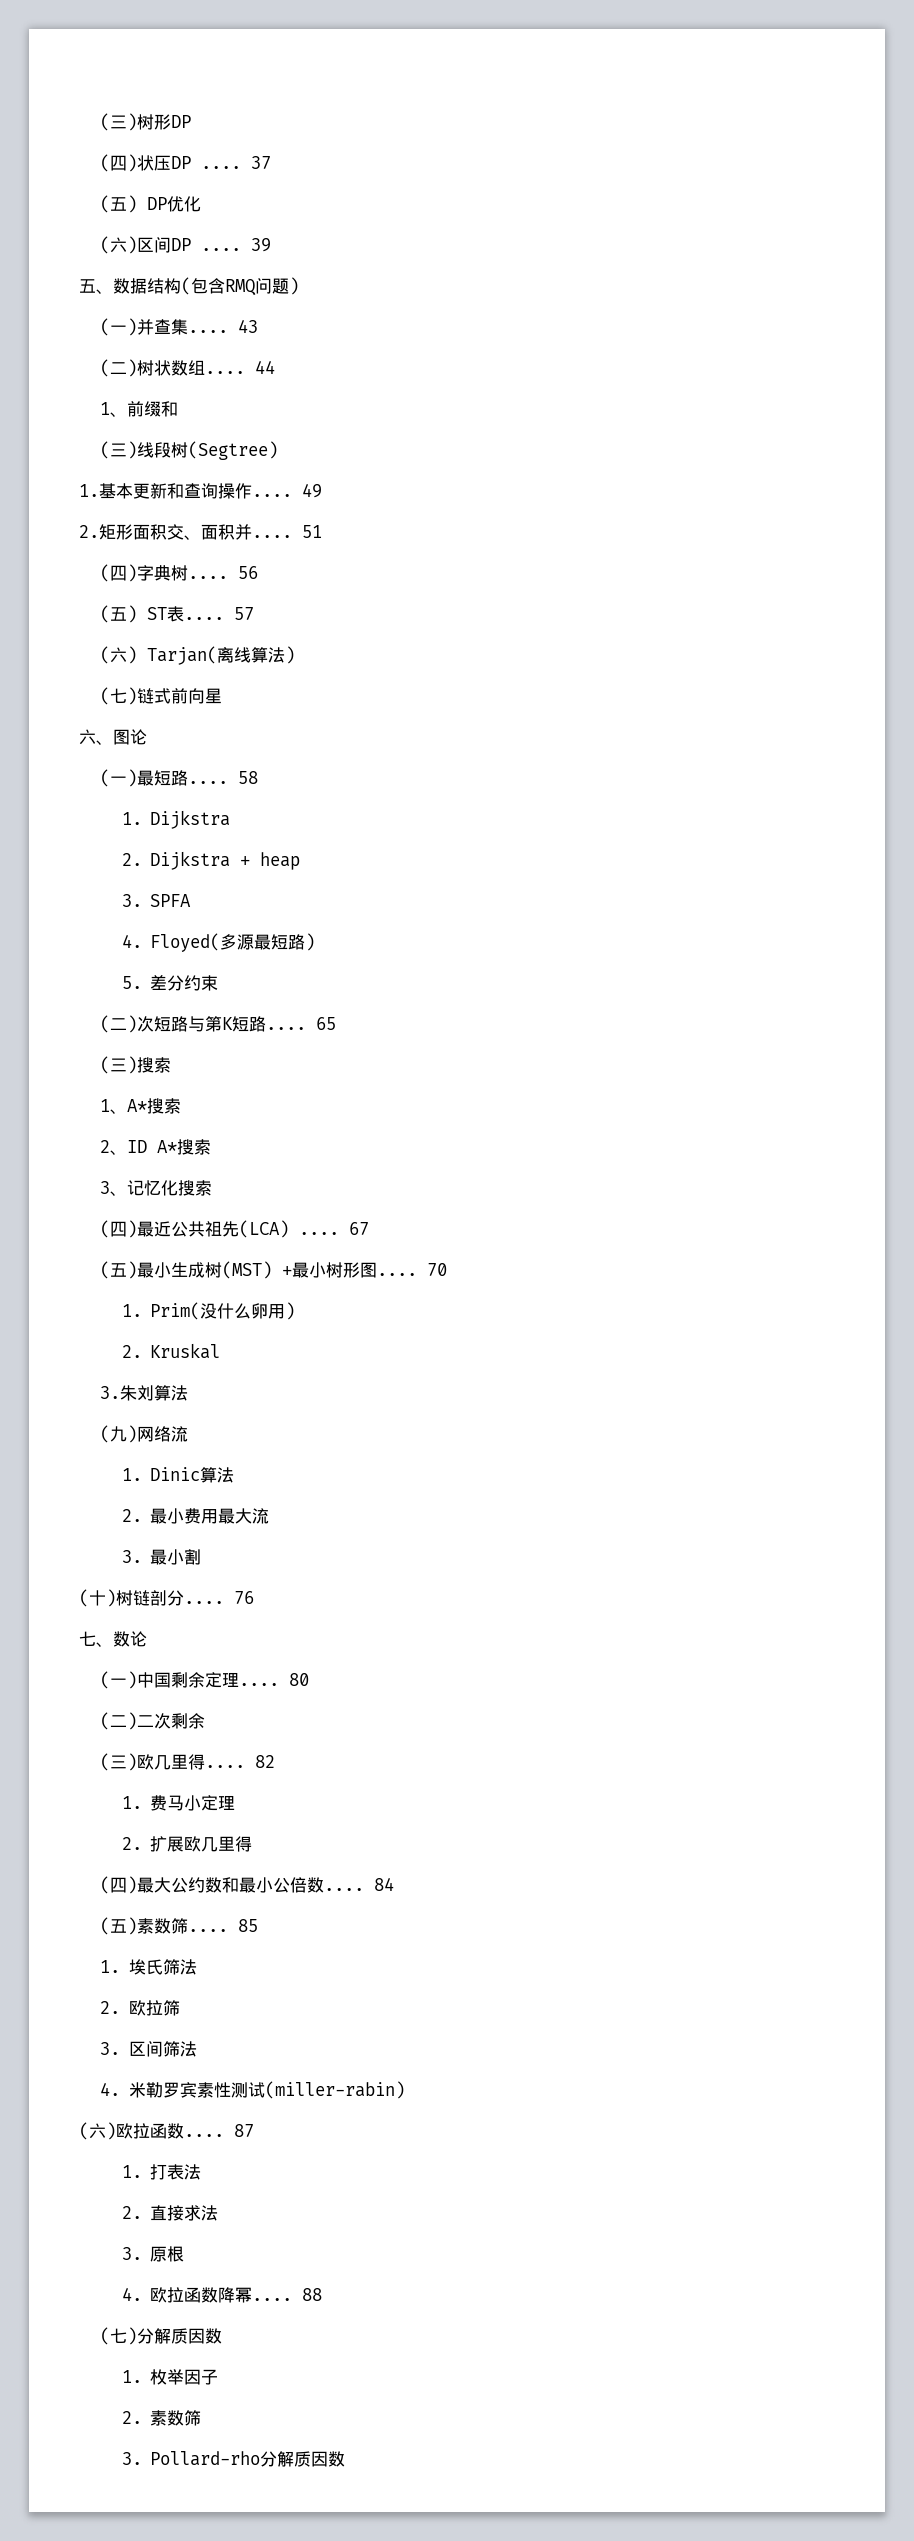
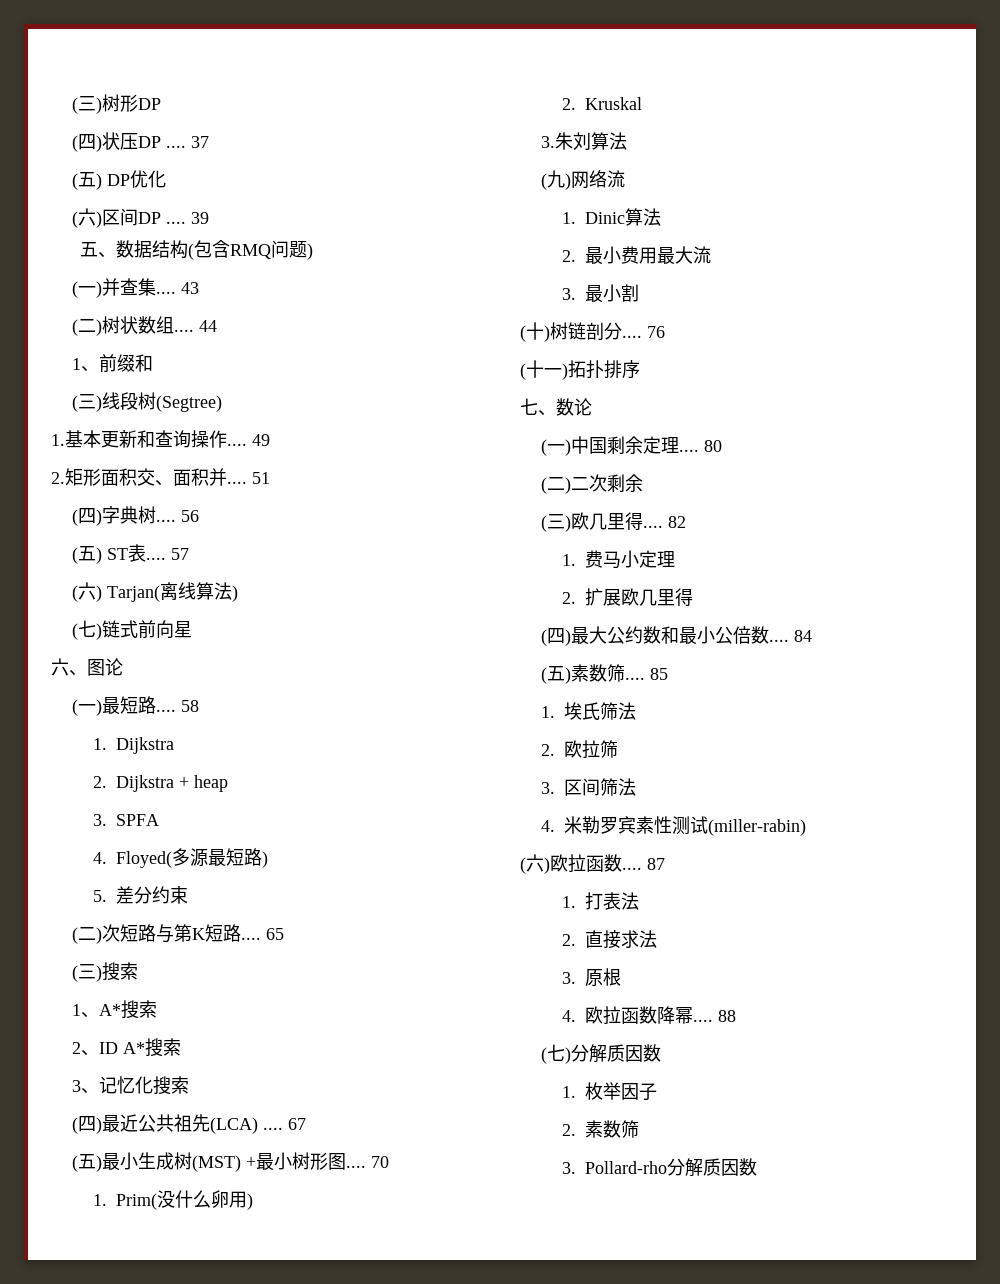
(254, 1597) none -> [520,360,640,380] // (十一)拓扑排序

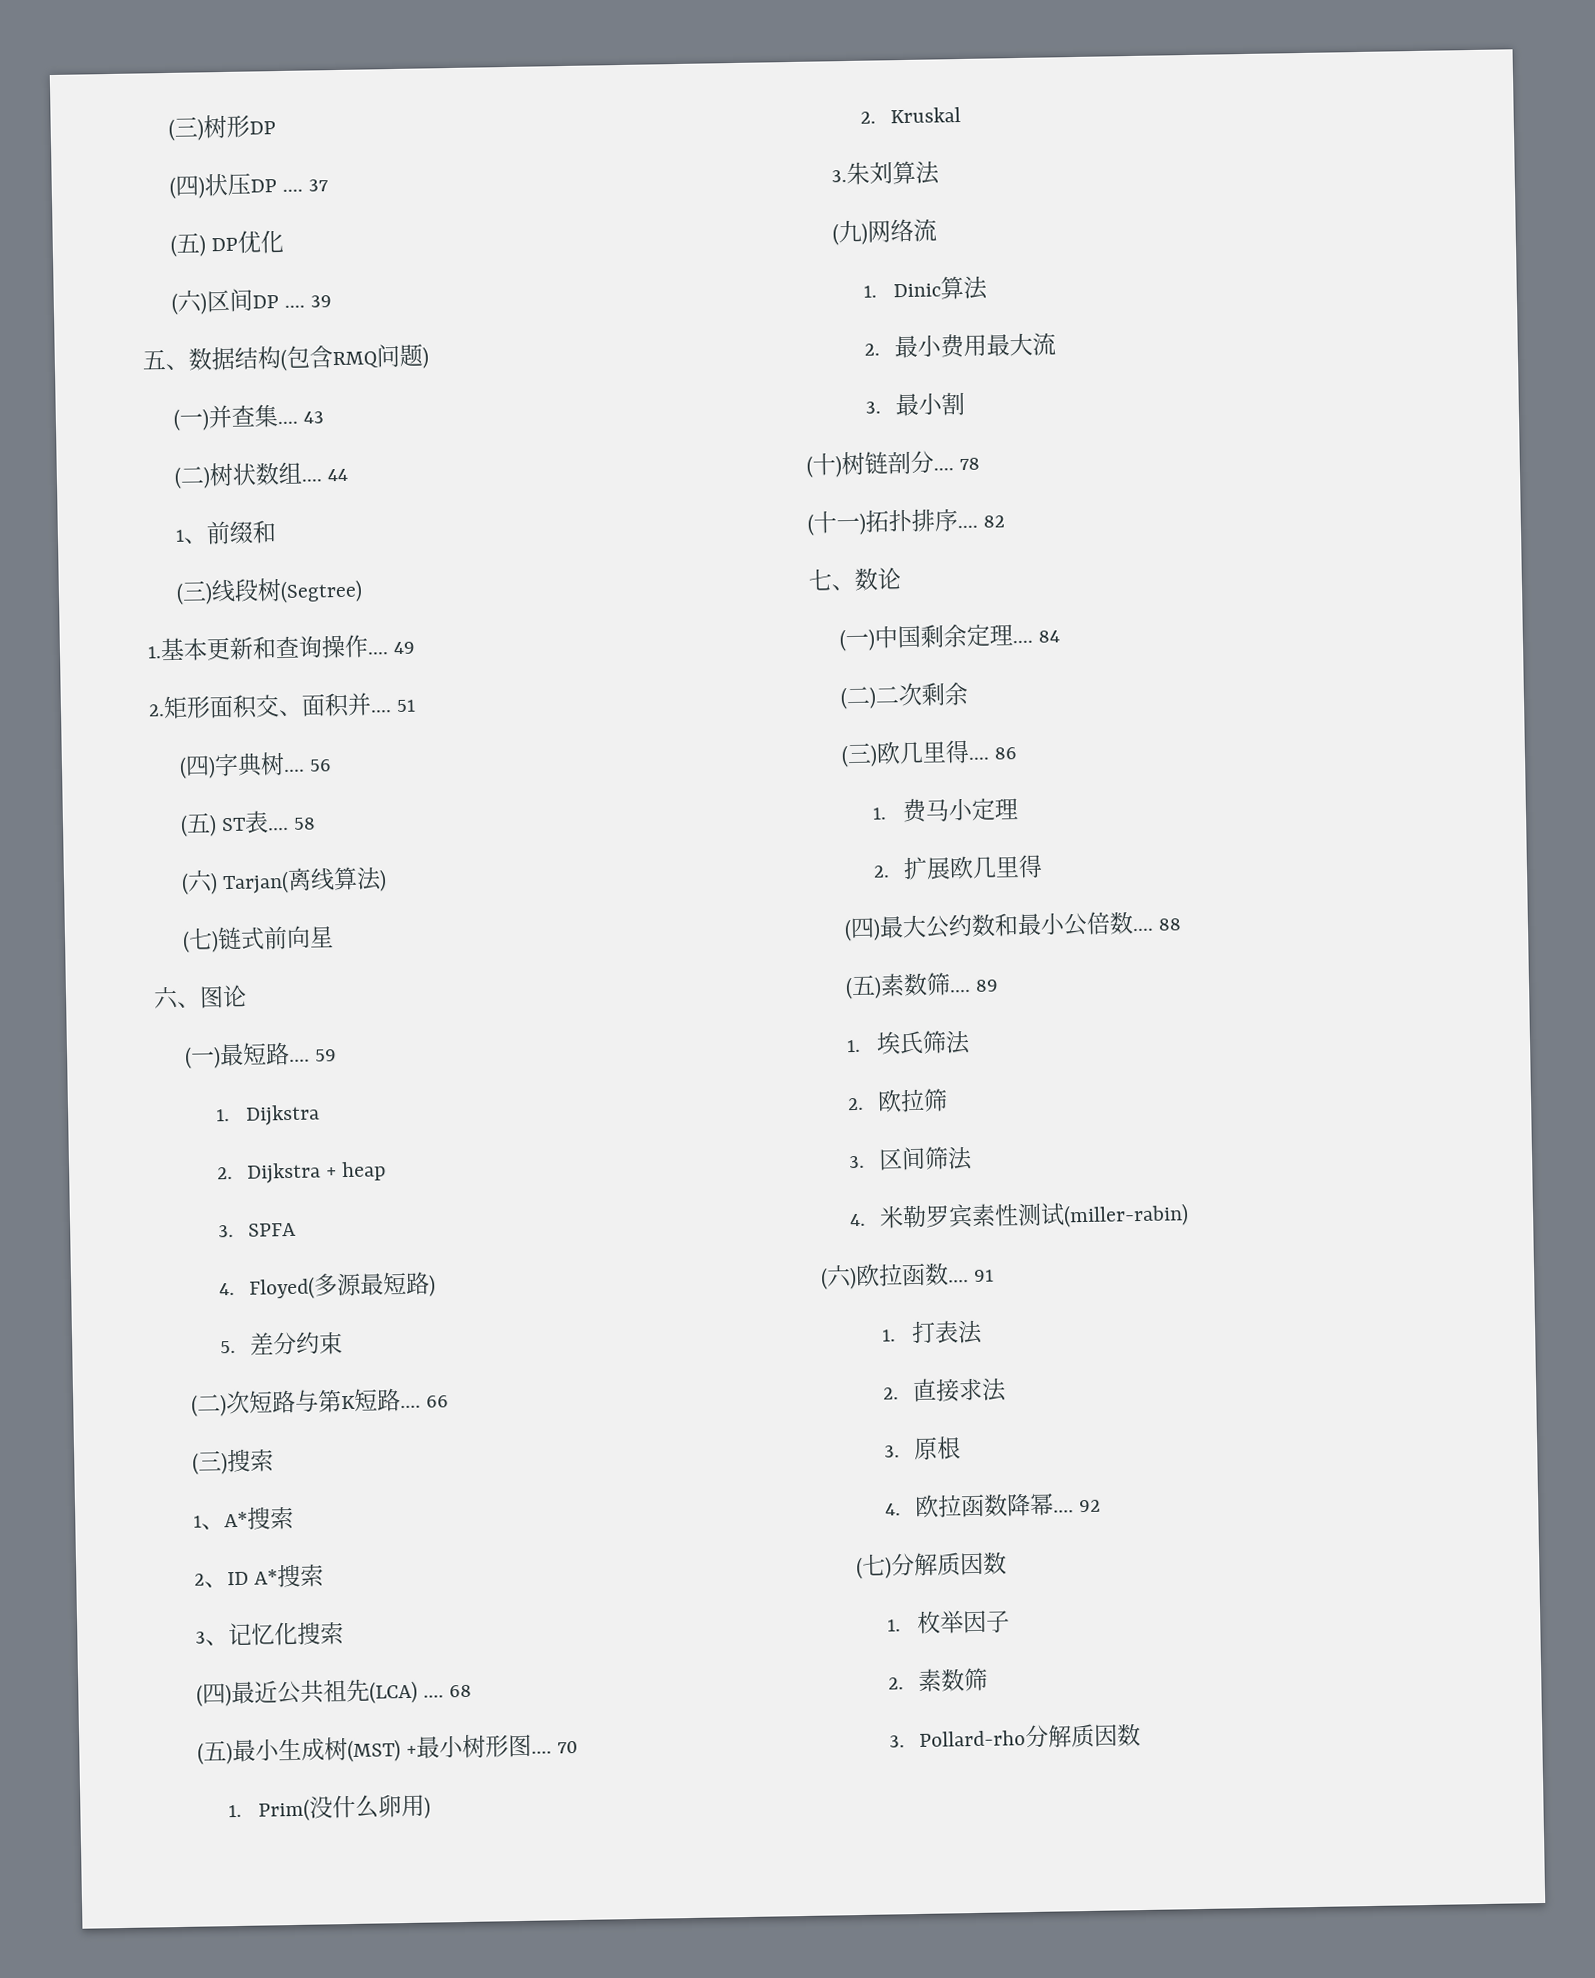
[171,548,190,560] 57 -> [293,817,317,830] 58
[181,700,200,712] 58 -> [314,1049,338,1062] 59
[266,928,285,940] 65 -> [426,1395,450,1408] 66
[288,1118,307,1130] 67 -> [449,1684,473,1698] 68
[647,326,665,338] 76 -> [959,457,981,471] 78
(640, 369) none -> [957,515,1006,529] .... 82
[704,440,723,452] 80 -> [1038,630,1061,643] 84
[668,516,687,528] 82 -> [994,747,1018,760] 86
[794,630,813,642] 84 -> [1158,918,1183,931] 88
[650,668,669,680] 85 -> [975,979,1000,992] 89
[647,858,665,870] 87 -> [973,1269,995,1282] 91
[718,1010,737,1022] 88 -> [1078,1499,1101,1513] 92

